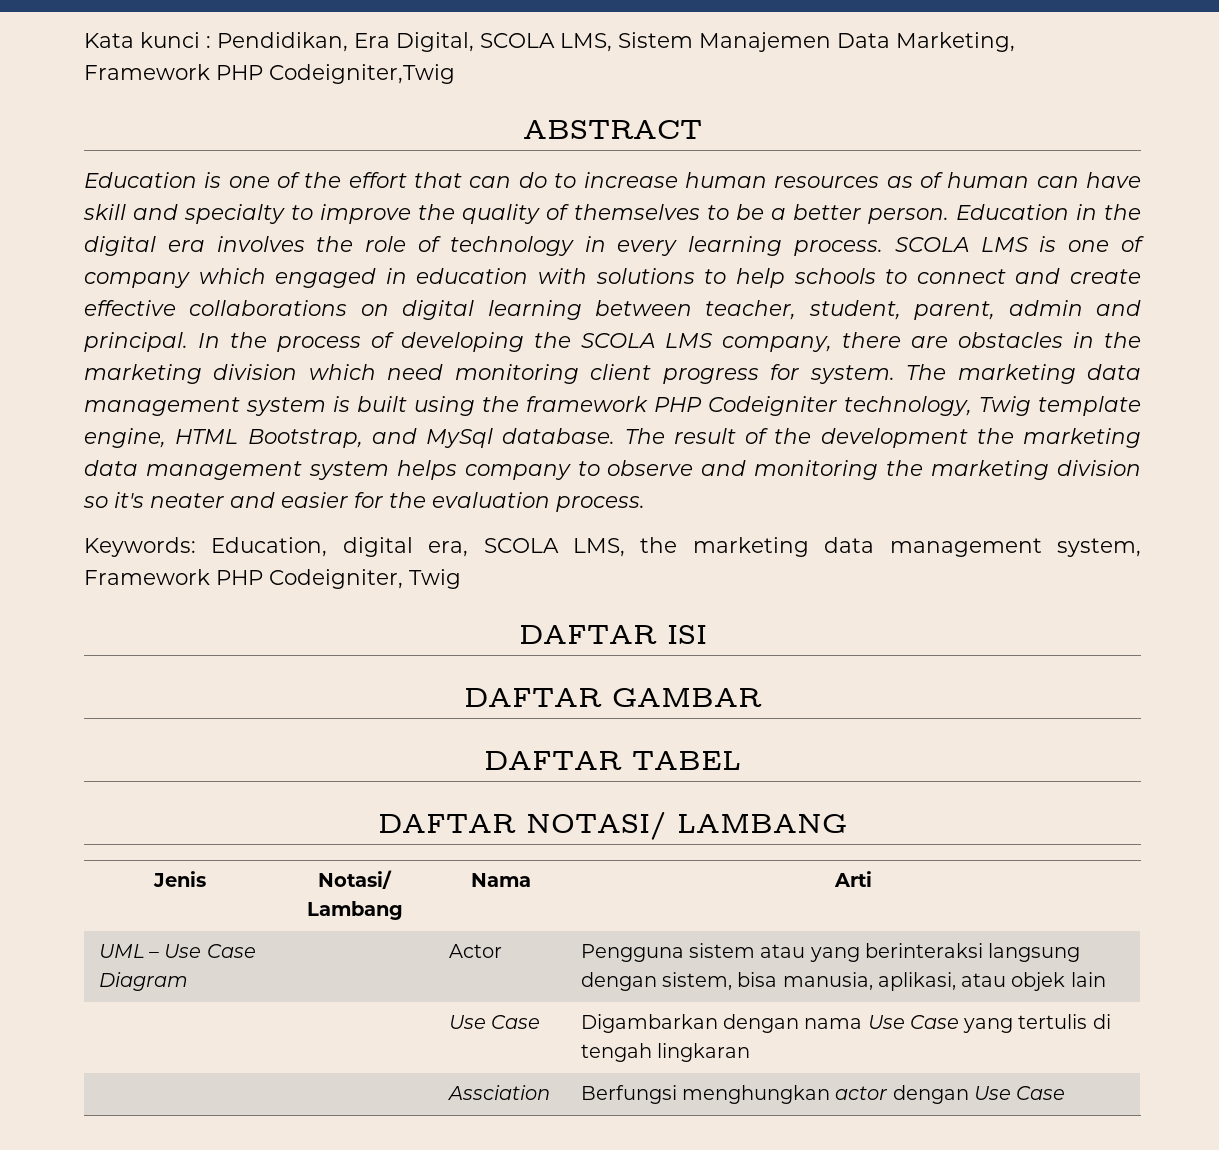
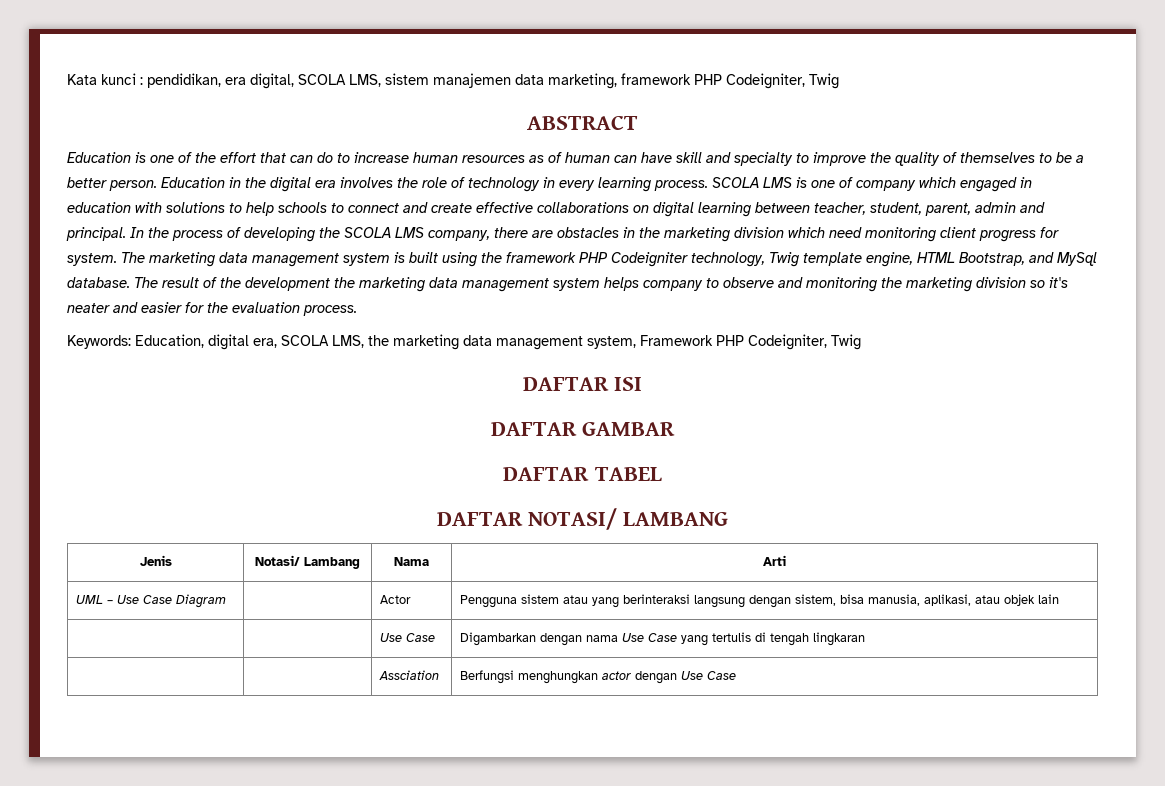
[217,32,1015,52] [84,64,455,84] Pendidikan, Era Digital, SCOLA LMS, Sistem Manajemen Data Marketing, Framework PHP Codeigniter,Twig -> [147,73,839,89] pendidikan, era digital, SCOLA LMS, sistem manajemen data marketing, framework PHP Codeigniter, Twig

